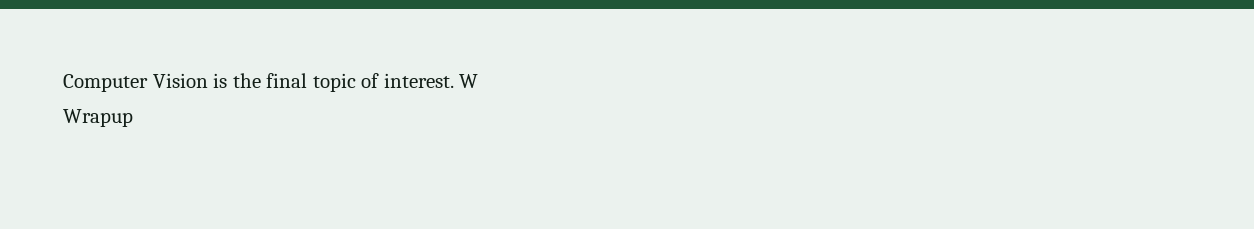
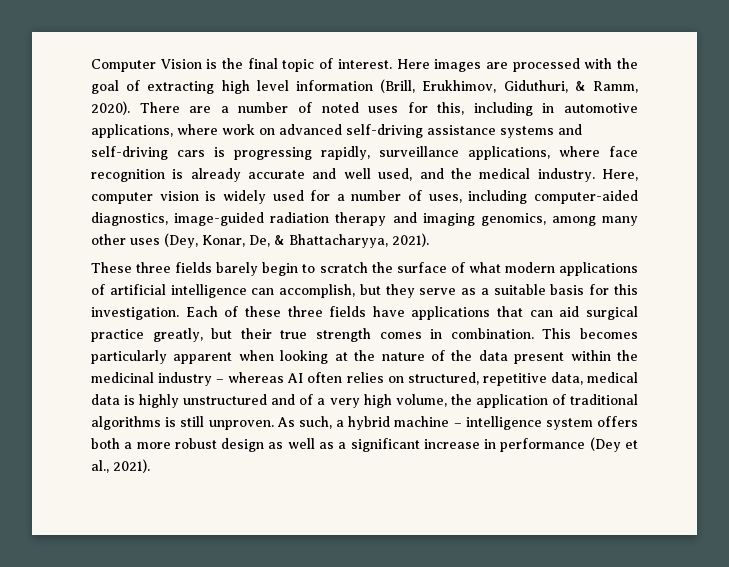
[459,74,479,88] [63,109,133,127] W // Wrapup -> [396,58,638,72] [91,79,638,94] [91,101,638,116] [91,124,582,138] [91,146,638,160] [91,168,639,182] [91,190,638,204] [91,212,638,226] [91,233,429,248] [91,262,638,276] [91,284,638,298] [91,306,638,320] [91,328,639,342] [91,350,639,364] [91,372,638,386] [91,394,638,408] [91,416,638,430] [91,437,638,452] [91,459,150,473] Here images are processed with the goal of extracting high level information (Brill, Erukhimov, Giduthuri, & Ramm, 2020). There are a number of noted uses for this, including in automotive applications, where work on advanced self-driving assistance systems and self-driving cars is progressing rapidly, surveillance applications, where face recognition is already accurate and well used, and the medical industry. Here, computer vision is widely used for a number of uses, including computer-aided diagnostics, image-guided radiation therapy and imaging genomics, among many other uses (Dey, Konar, De, & Bhattacharyya, 2021). // These three fields barely begin to scratch the surface of what modern applications of artificial intelligence can accomplish, but they serve as a suitable basis for this investigation. Each of these three fields have applications that can aid surgical practice greatly, but their true strength comes in combination. This becomes particularly apparent when looking at the nature of the data present within the medicinal industry – whereas AI often relies on structured, repetitive data, medical data is highly unstructured and of a very high volume, the application of traditional algorithms is still unproven. As such, a hybrid machine – intelligence system offers both a more robust design as well as a significant increase in performance (Dey et al., 2021).

